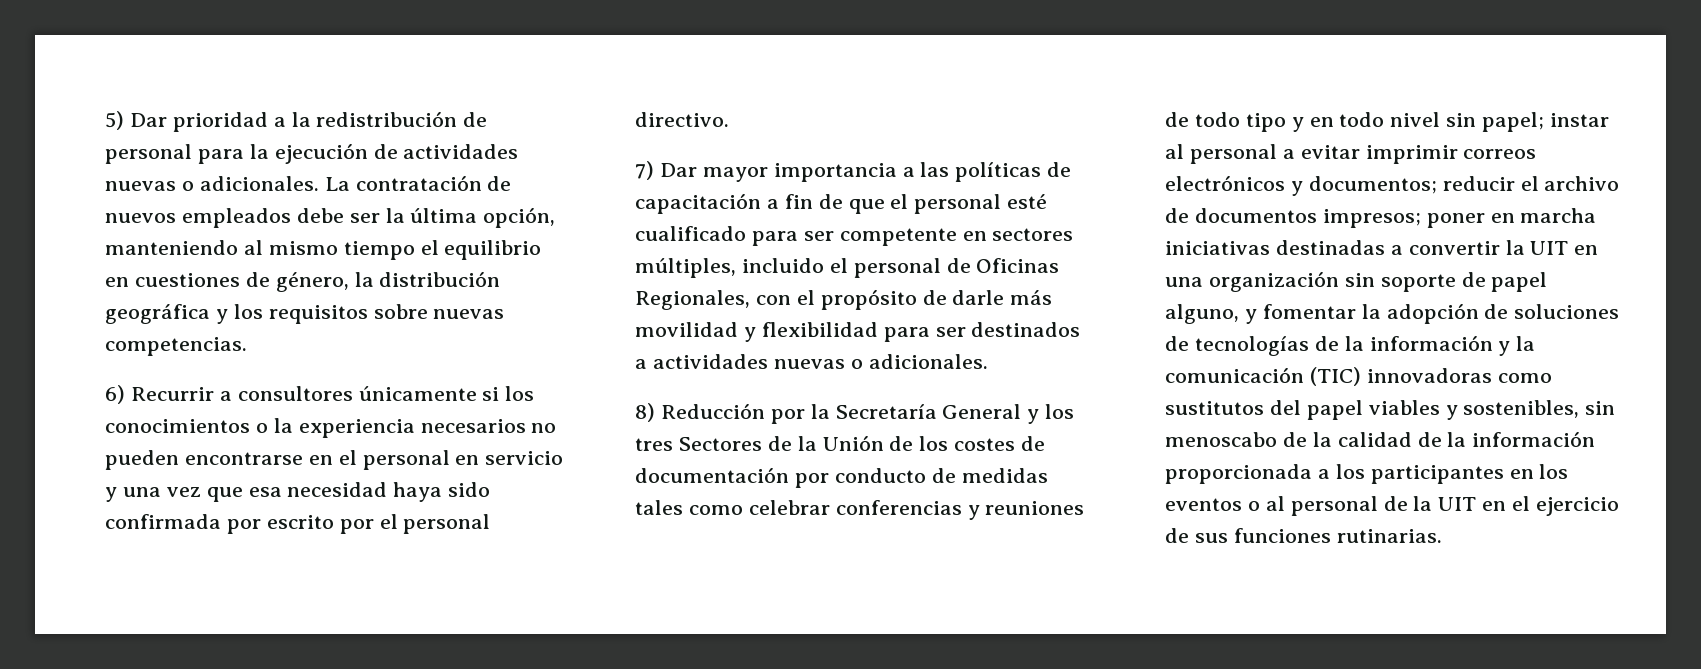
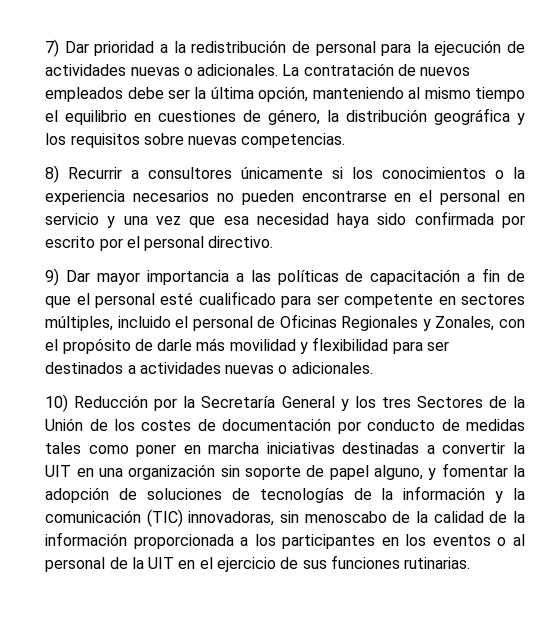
[105,111,125,130] 5) -> [45,39,60,57] 7)
[105,385,126,404] 6) -> [45,165,60,183] 8)
[635,161,655,180] 7) -> [45,268,60,286] 9)
[635,290,751,310] Regionales, -> [341,316,495,331] Regionales y Zonales,
[635,403,656,422] 8) -> [45,394,69,412] 10)
[749,500,1085,520] [1165,112,1609,132] [1165,144,1537,164] [1165,175,1620,196] [1165,208,1422,228] celebrar conferencias y reuniones de todo tipo y en todo nivel sin papel; instar al personal a evitar imprimir correos electrónicos y documentos; reducir el archivo de documentos impresos; -> (129, 449) none
[1367,368,1552,383] [1165,400,1580,420] innovadoras como sustitutos del papel viables y sostenibles, -> [188,511,275,526] innovadoras,

